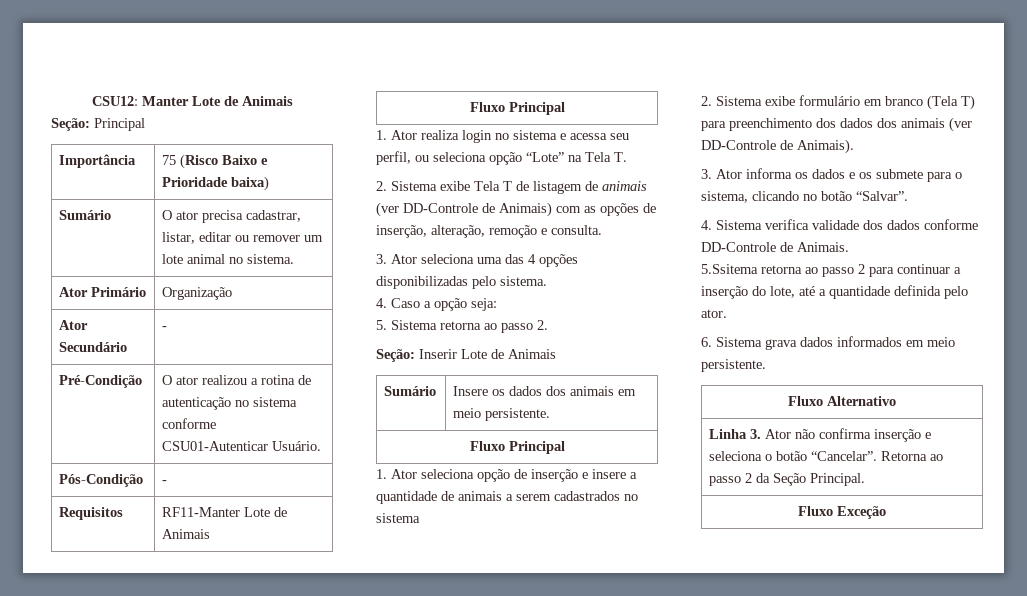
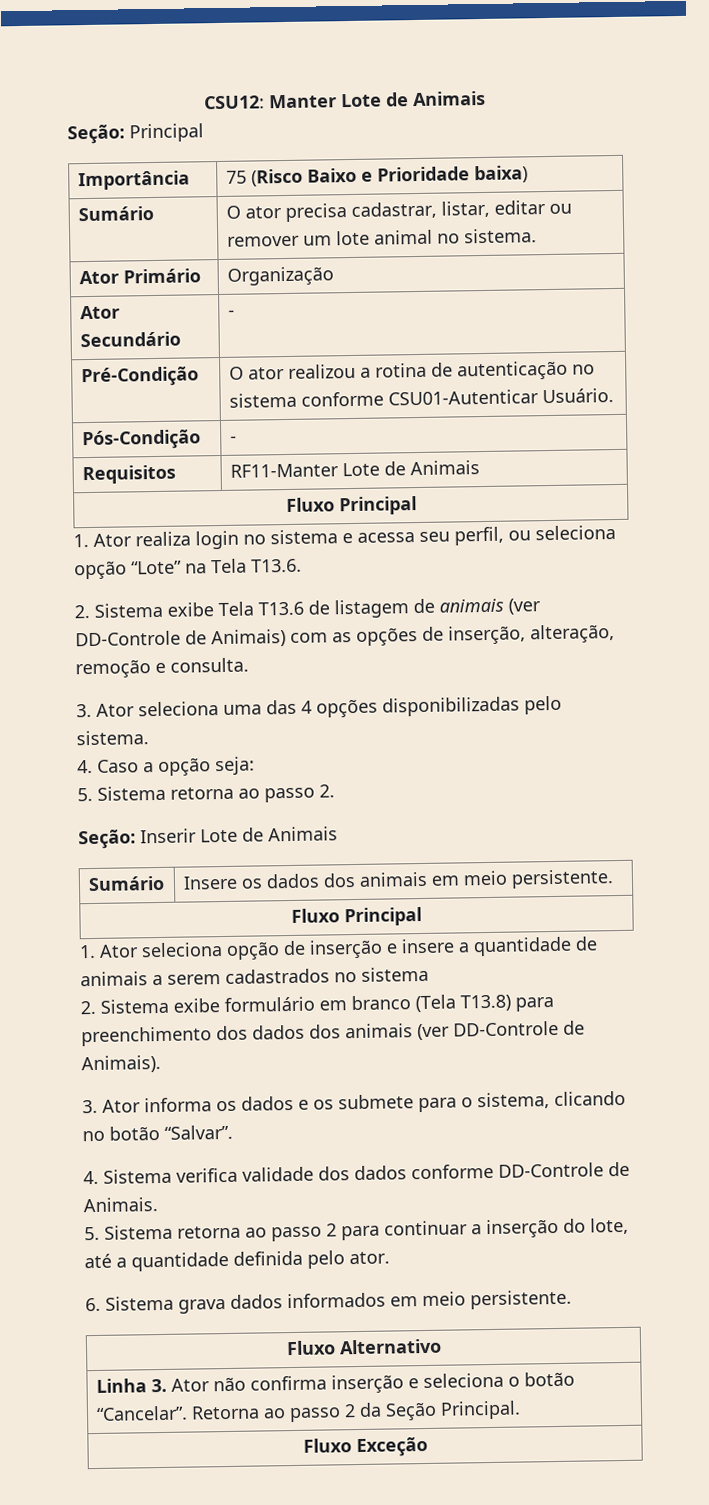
[614,152,627,162] T. -> [251,558,302,573] T13.6.
[503,181,512,191] T -> [258,601,304,616] T13.6
[961,95,975,110] T) -> [460,994,511,1012] T13.8)
[701,264,758,274] 5.Ssitema -> [84,1224,173,1241] 5. Sistema

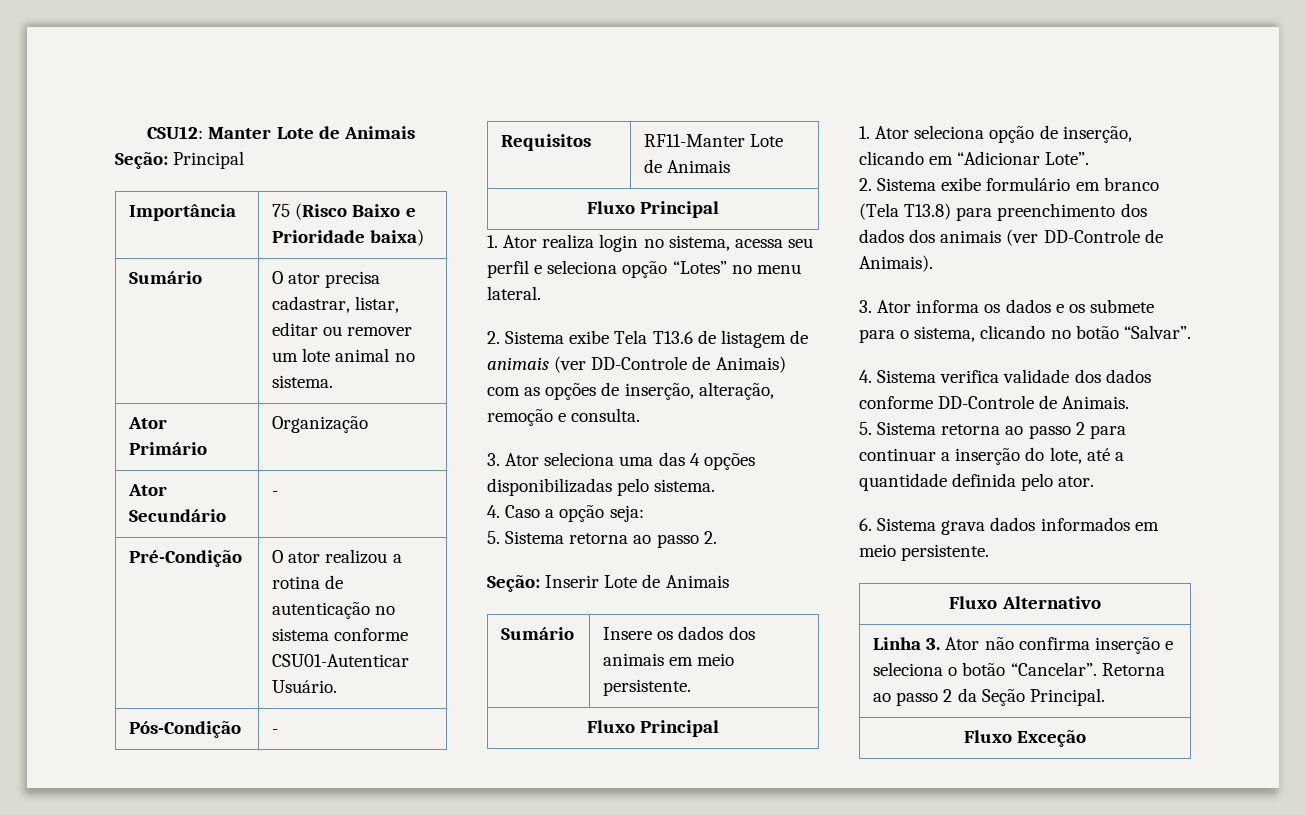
[270,525,616,546] [74,558,302,580] sistema e acessa seu perfil, ou seleciona opção “Lote” na Tela T13.6. -> [668,235,813,251] [487,260,801,278] [487,286,541,300] sistema, acessa seu perfil e seleciona opção “Lotes” no menu lateral.
[309,936,598,959] [80,966,429,987] inserção e insere a quantidade de animais a serem cadastrados no sistema -> [1062,126,1132,143] [859,151,1090,165] inserção, clicando em “Adicionar Lote”.

